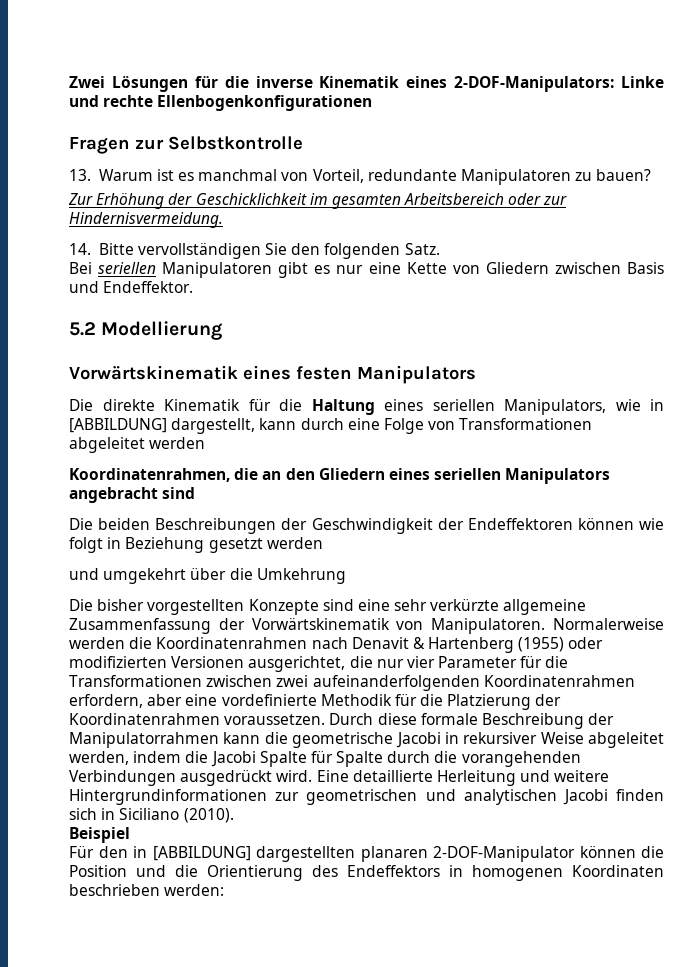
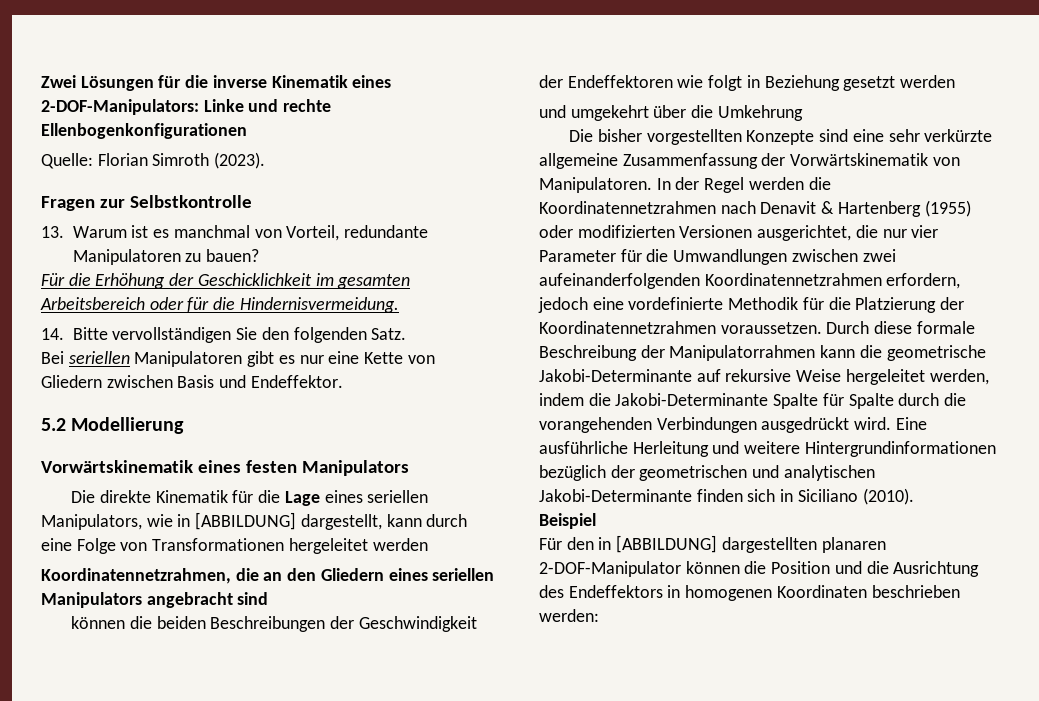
(373, 103) none -> [41,152,266,169] // Quelle: Florian Simroth (2023).
[68,193,93,205] Zur -> [41,273,91,286] Für die
[543,195,568,205] zur -> [187,297,236,312] für die
[311,399,375,415] Haltung -> [284,491,320,506] Lage
[69,437,206,453] [69,468,230,482] abgeleitet werden // Koordinatenrahmen, -> [288,538,428,554] [41,568,231,584] hergeleitet werden // Koordinatennetzrahmen,
[69,518,93,530] Die -> [71,616,152,629] können die
[577,518,634,530] können -> (673, 81) none
[553,618,664,630] Normalerweise -> [656,177,745,193] In der Regel
[156,637,308,649] Koordinatenrahmen -> [539,201,716,214] Koordinatennetzrahmen
[69,675,202,687] Transformationen -> [673,249,788,265] Umwandlungen
[483,675,635,687] [69,694,183,708] Koordinatenrahmen erfordern, aber -> [704,273,961,289] [538,297,588,313] Koordinatennetzrahmen erfordern, jedoch
[69,713,220,725] Koordinatenrahmen -> [539,321,716,334] Koordinatennetzrahmen
[395,732,664,748] Jacobi in rekursiver Weise abgeleitet -> [539,369,925,385] Jakobi-Determinante auf rekursive Weise hergeleitet
[210,751,256,767] Jacobi -> [615,393,769,406] Jakobi-Determinante
[352,770,433,782] detaillierte -> [539,441,628,454] ausführliche
[275,792,300,801] zur -> [539,465,635,481] bezüglich der
[562,789,608,805] Jacobi -> [539,489,692,502] Jakobi-Determinante
[207,865,303,881] Orientierung -> [893,561,980,577] Ausrichtung

